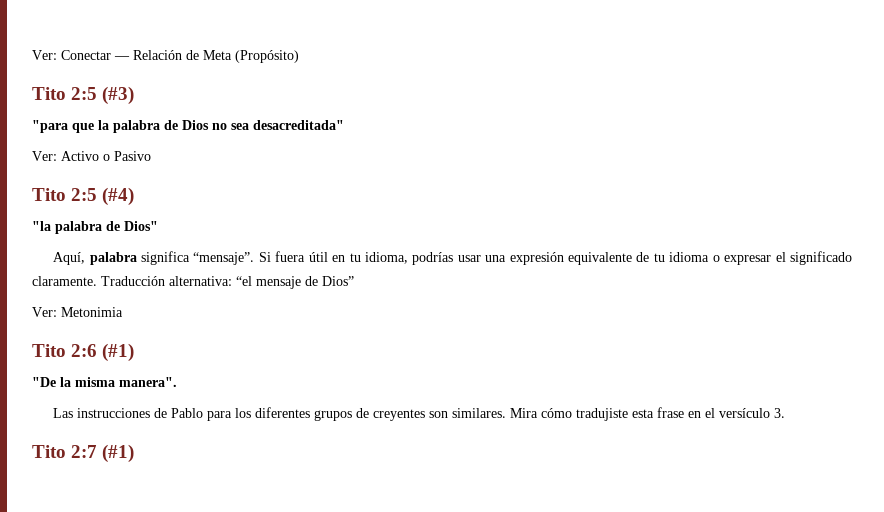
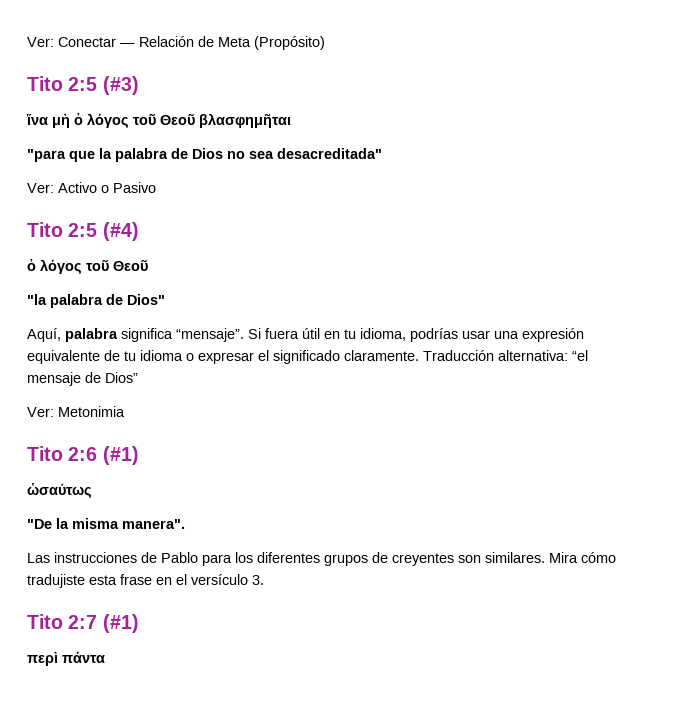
(135, 95) none -> [26,112,291,128] // ἵνα μὴ ὁ λόγος τοῦ Θεοῦ βλασφημῆται
(135, 196) none -> [27,258,148,274] // ὁ λόγος τοῦ Θεοῦ
(135, 352) none -> [27,482,92,498] // ὡσαύτως
(135, 453) none -> [27,651,105,666] // περὶ πάντα

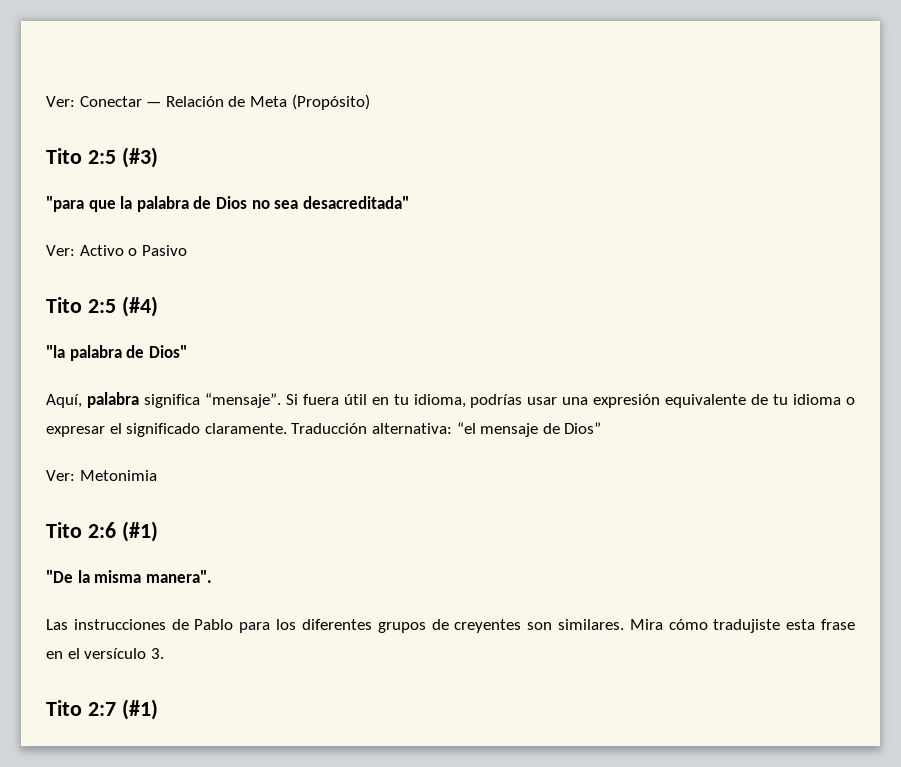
[26,112,291,128] // ἵνα μὴ ὁ λόγος τοῦ Θεοῦ βλασφημῆται -> (158, 157) none
[27,258,148,274] // ὁ λόγος τοῦ Θεοῦ -> (158, 306) none
[27,482,92,498] // ὡσαύτως -> (158, 531) none
[27,651,105,666] // περὶ πάντα -> (158, 709) none

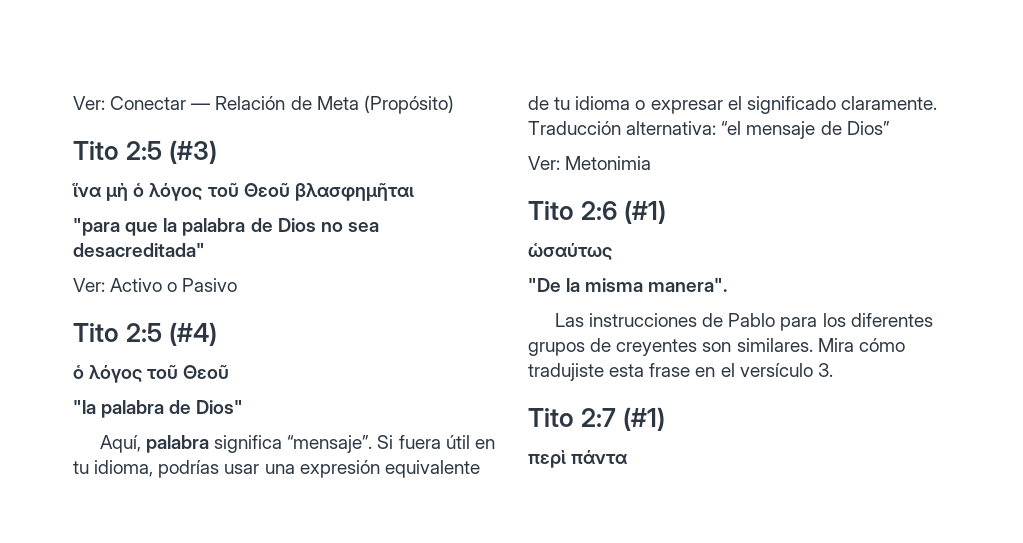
(158, 157) none -> [72,183,414,201] // ἵνα μὴ ὁ λόγος τοῦ Θεοῦ βλασφημῆται
(158, 306) none -> [73,365,230,383] // ὁ λόγος τοῦ Θεοῦ
(158, 531) none -> [528,243,612,260] // ὡσαύτως
(158, 709) none -> [528,450,628,468] // περὶ πάντα

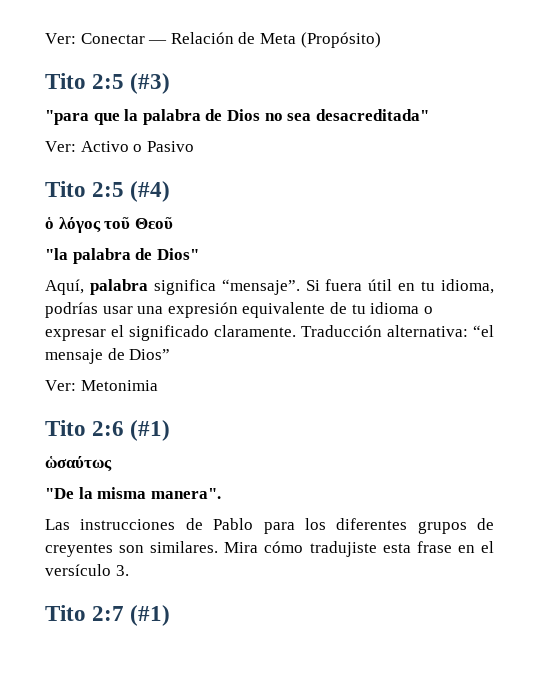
[72,183,414,201] // ἵνα μὴ ὁ λόγος τοῦ Θεοῦ βλασφημῆται -> (171, 83) none
[528,450,628,468] // περὶ πάντα -> (171, 615) none

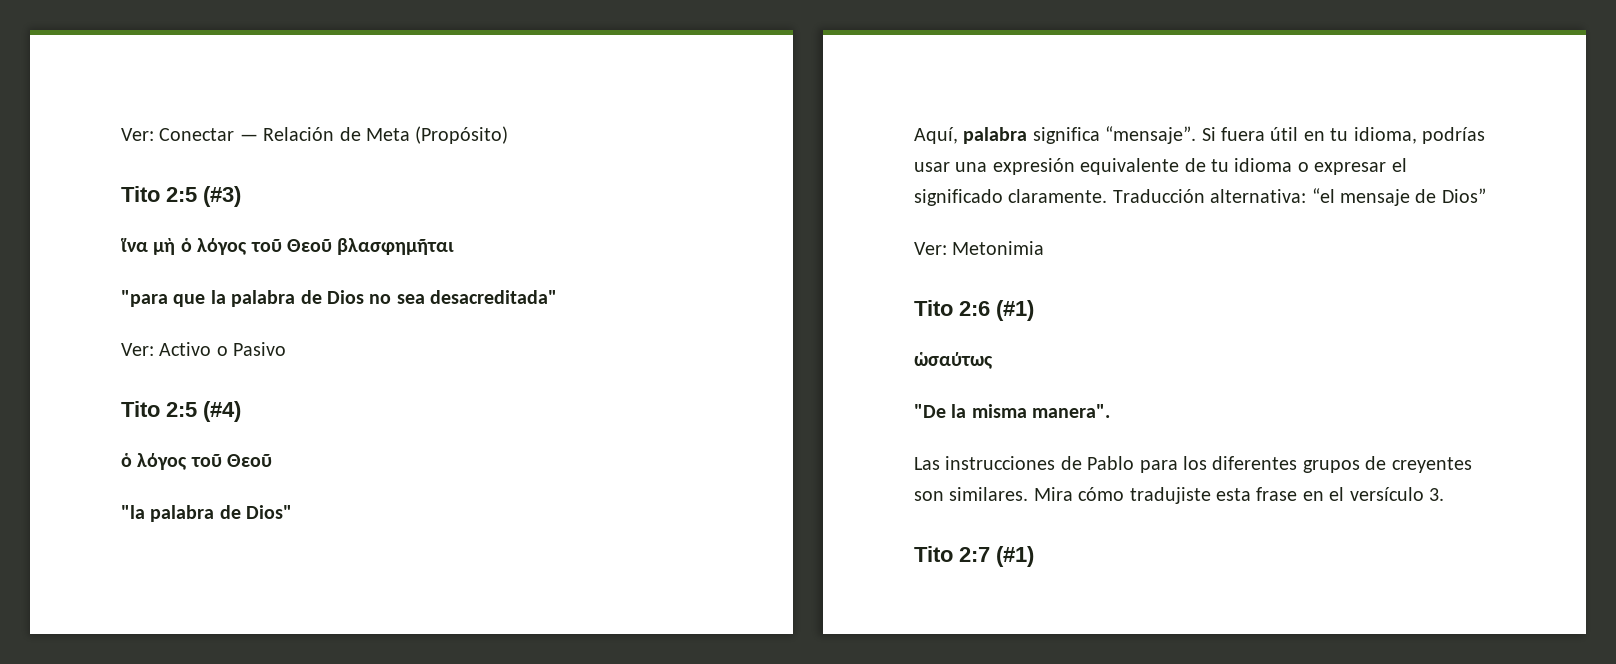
(171, 83) none -> [120,238,455,255] // ἵνα μὴ ὁ λόγος τοῦ Θεοῦ βλασφημῆται

